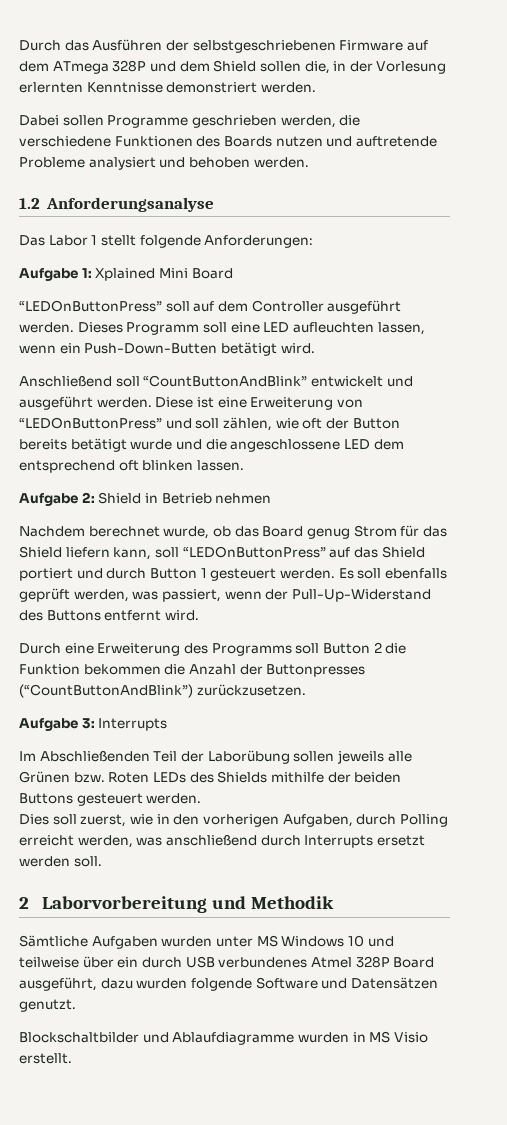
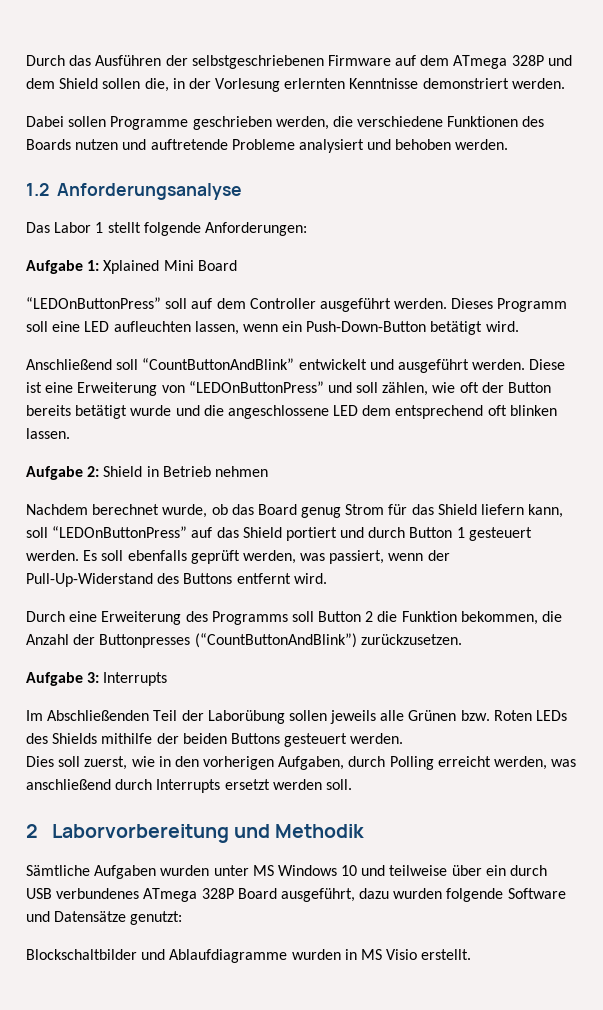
[84,343,218,354] Push-Down-Butten -> [306,321,427,332] Push-Down-Button
[83,664,161,675] bekommen -> [460,611,538,625] bekommen,
[310,957,352,968] Atmel -> [143,888,198,902] ATmega
[350,977,438,989] [19,999,76,1012] Datensätzen genutzt. -> [54,911,183,925] Datensätze genutzt:

